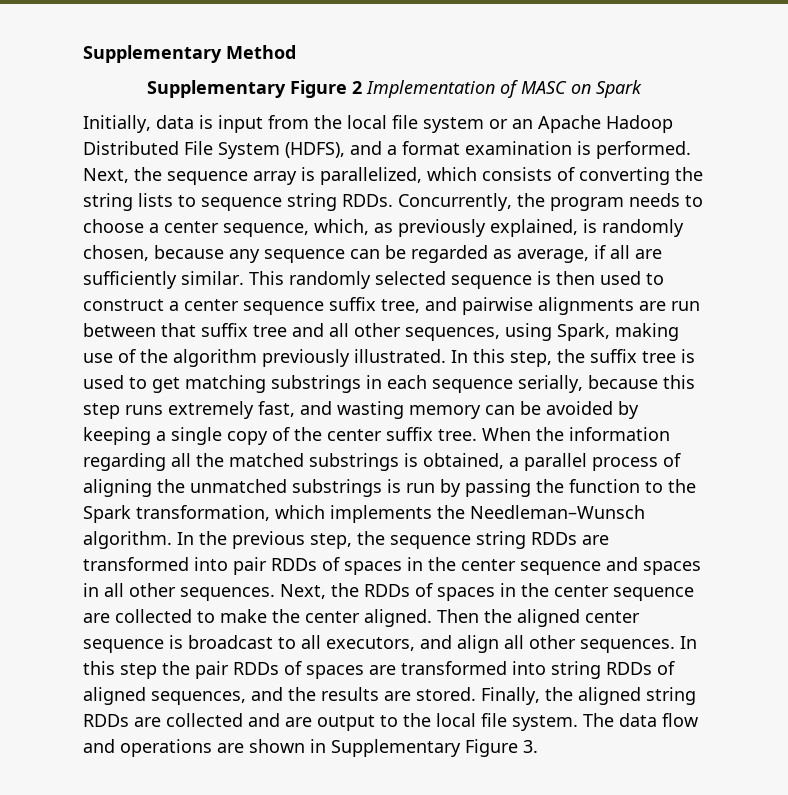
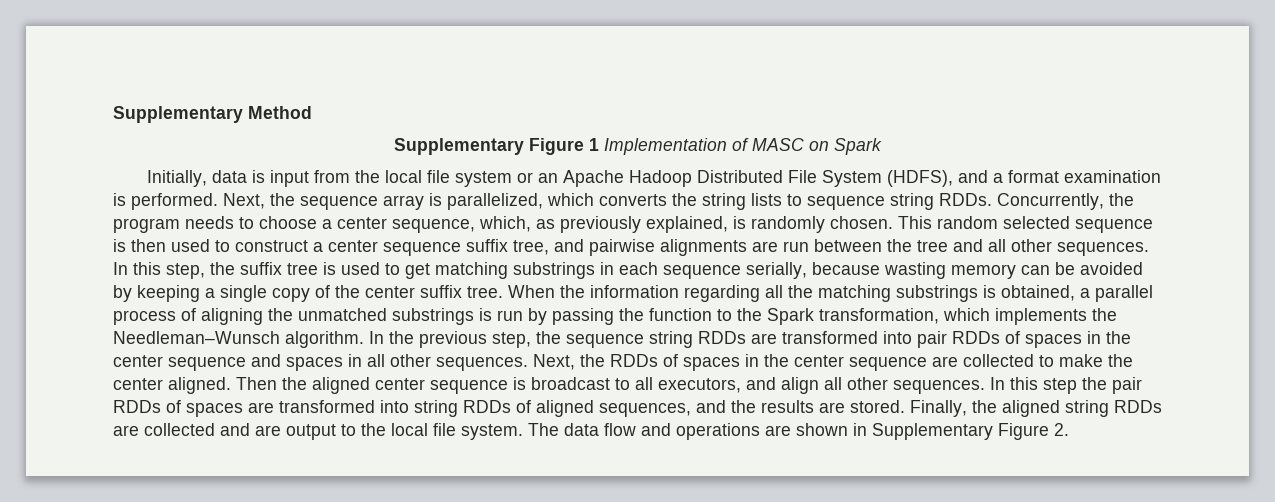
[352,81,362,94] 2 -> [589,138,599,151] 1
[482,167,670,185] consists of converting -> [599,194,667,206] converts
[83,245,662,263] [83,271,371,289] chosen, because any sequence can be regarded as average, if all are sufficiently similar. This randomly -> [830,216,998,229] chosen. This random
[161,323,248,337] that suffix -> [887,239,912,252] the
[405,323,679,341] [83,349,446,367] sequences, using Spark, making use of the algorithm previously illustrated. -> [1057,242,1149,256] sequences.
[663,375,695,389] [83,401,332,419] this step runs extremely fast, and -> (880, 268) none
[229,453,304,467] matched -> [818,285,891,302] matching
[523,740,538,753] 3. -> [1054,423,1069,436] 2.

